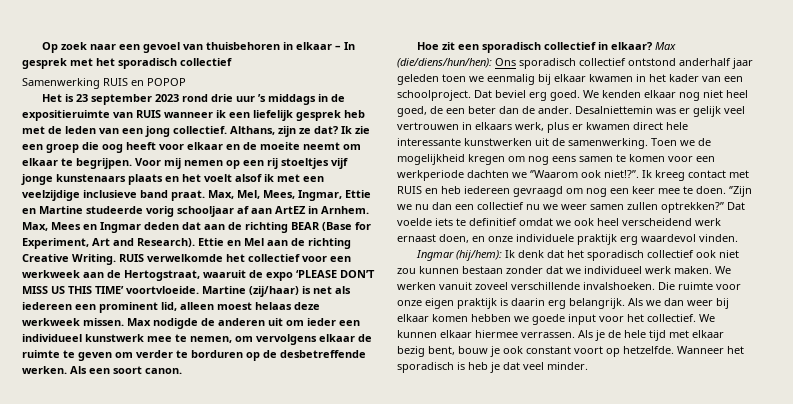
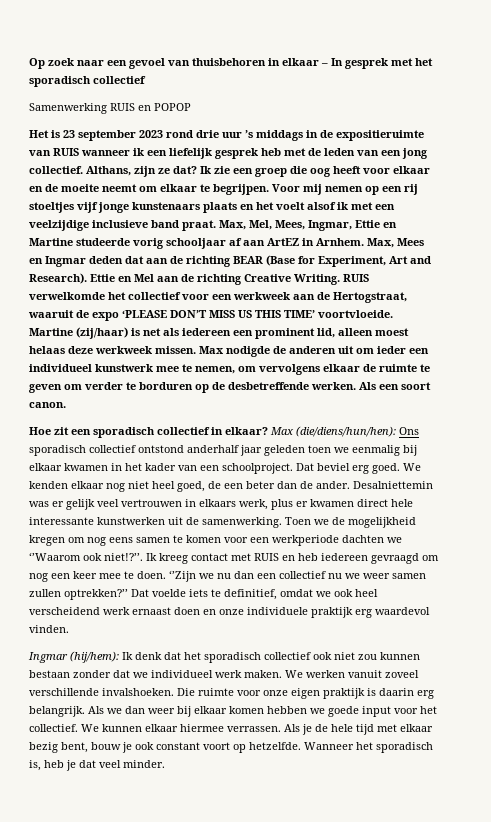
[469,218,517,226] definitief -> [224,589,277,600] definitief,
[439,234,469,243] doen, -> [174,607,200,615] doen
[457,362,465,370] is -> [29,760,41,771] is,

